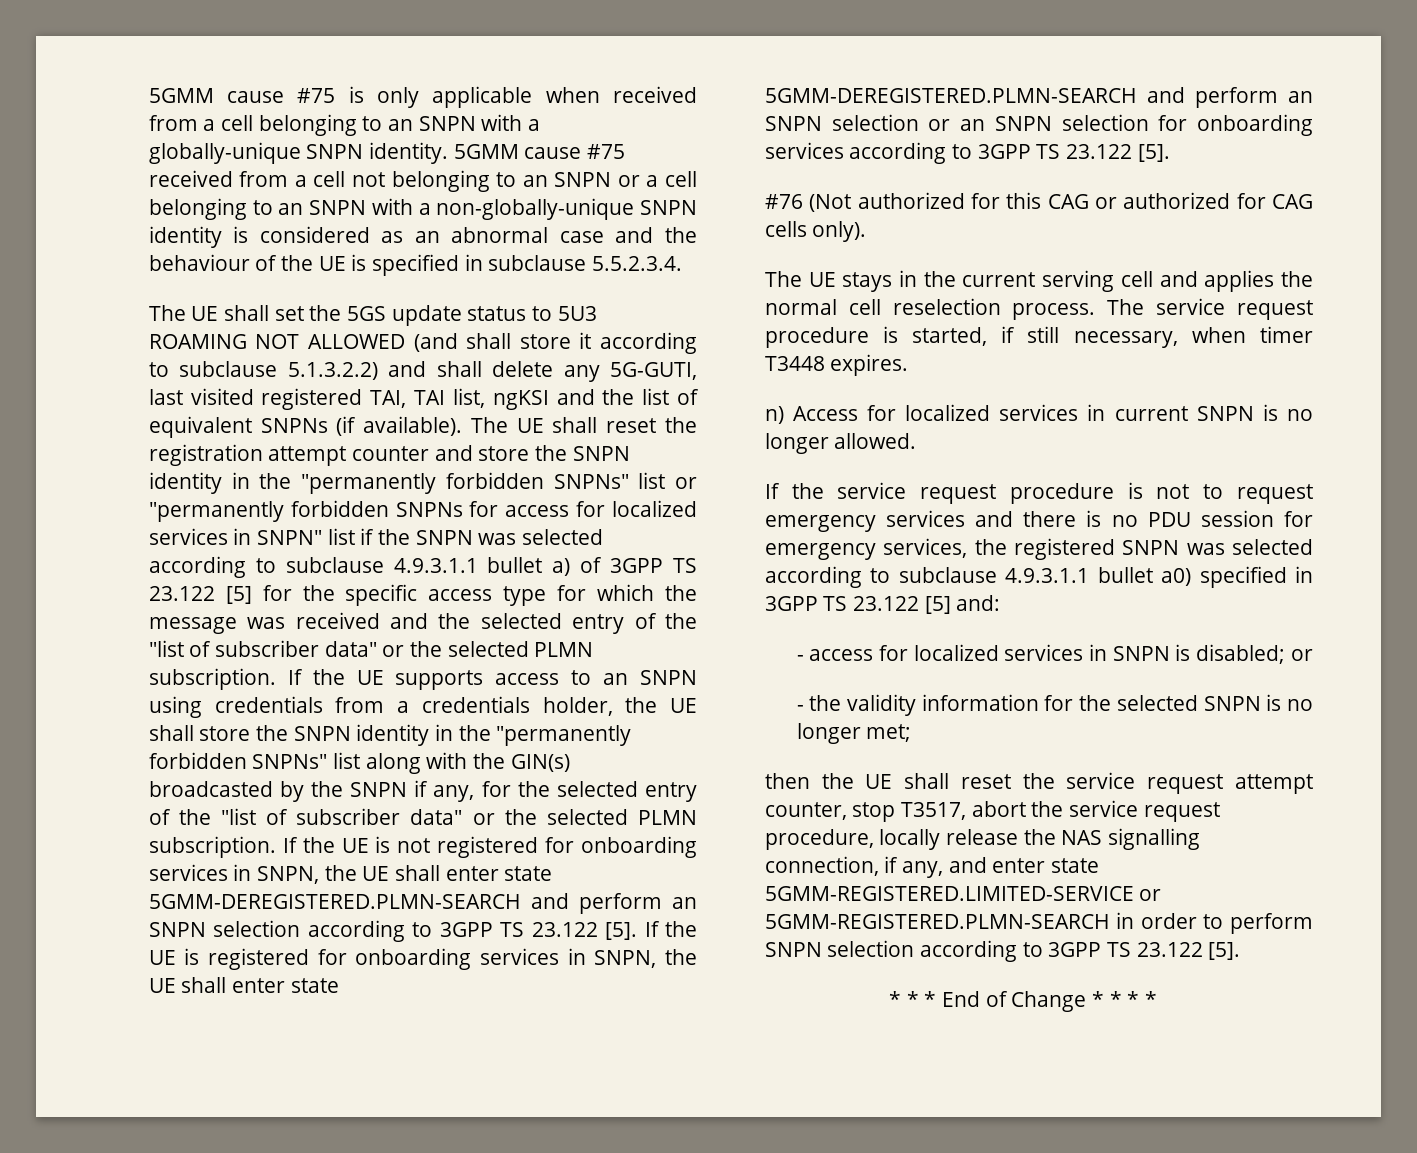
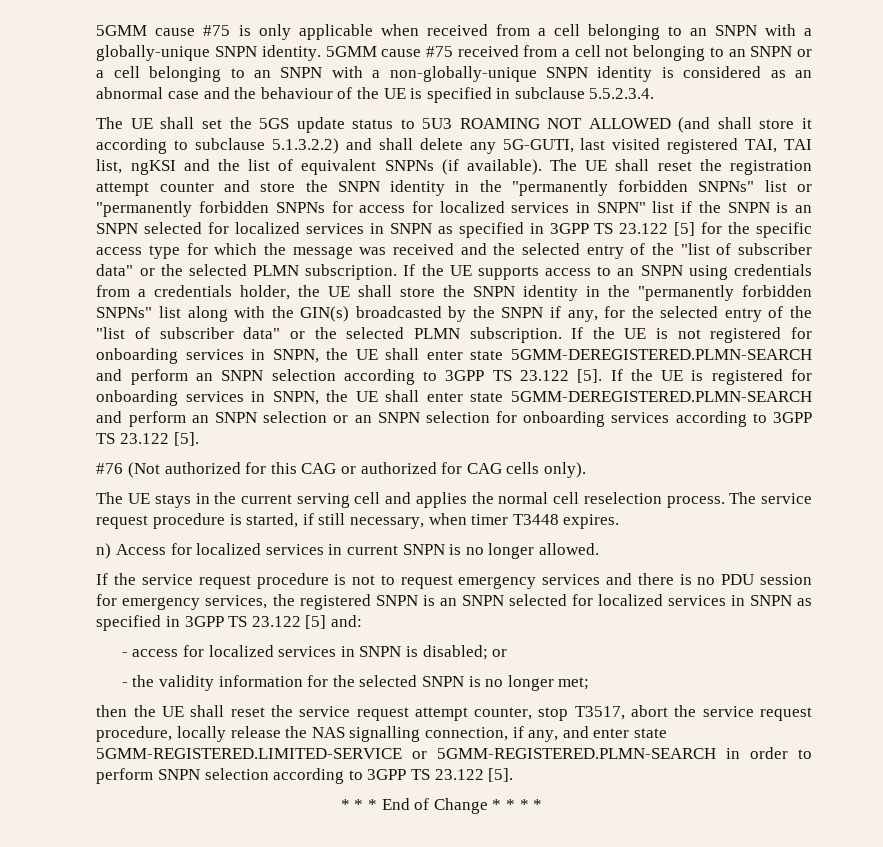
[478,529,604,545] [148,556,603,578] was selected according to subclause 4.9.3.1.1 bullet a) of -> [776,202,813,213] [96,222,544,238] is an SNPN selected for localized services in SNPN as specified in
[1186,539,1313,555] [764,566,1192,588] was selected according to subclause 4.9.3.1.1 bullet a0) -> [422,594,813,606] is an SNPN selected for localized services in SNPN as

